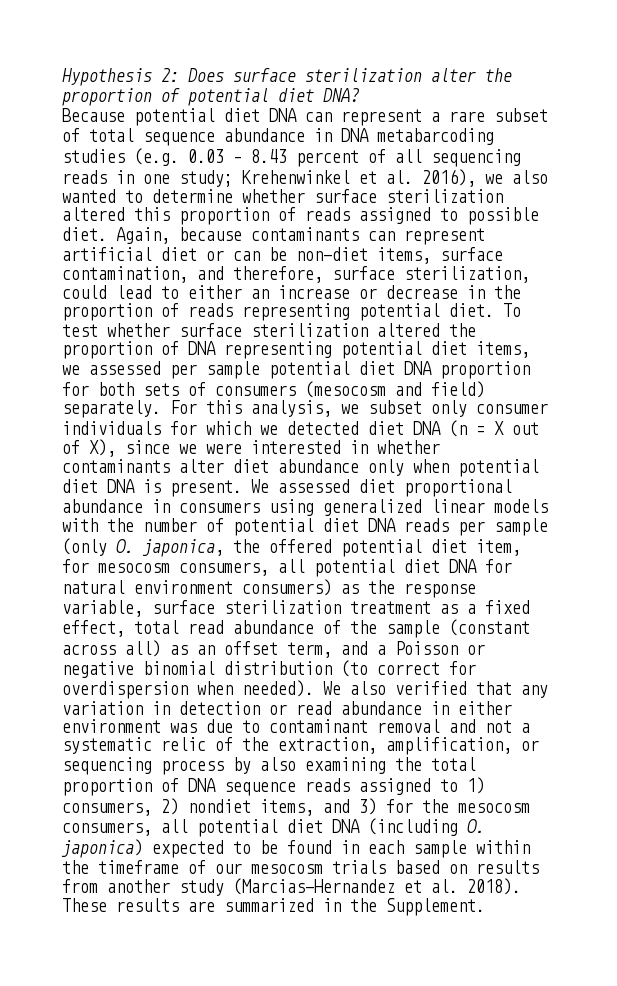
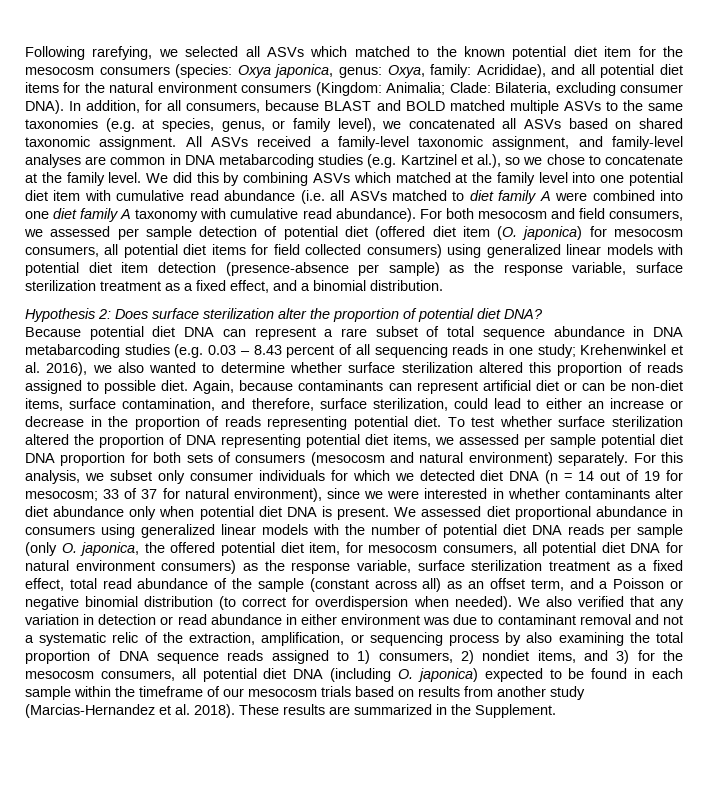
(62, 77) none -> [25,46,683,60] [25,64,684,78] [25,82,683,96] [25,100,684,114] [25,118,683,132] [25,136,683,150] [25,154,683,168] [25,172,684,186] [25,190,683,204] [25,208,683,222] [24,226,683,240] [25,244,683,258] [25,262,683,276] [25,280,443,293] Following rarefying, we selected all ASVs which matched to the known potential diet item for the mesocosm consumers (species: Oxya japonica, genus: Oxya, family: Acrididae), and all potential diet items for the natural environment consumers (Kingdom: Animalia; Clade: Bilateria, excluding consumer DNA). In addition, for all consumers, because BLAST and BOLD matched multiple ASVs to the same taxonomies (e.g. at species, genus, or family level), we concatenated all ASVs based on shared taxonomic assignment. All ASVs received a family-level taxonomic assignment, and family-level analyses are common in DNA metabarcoding studies (e.g. Kartzinel et al.), so we chose to concatenate at the family level. We did this by combining ASVs which matched at the family level into one potential diet item with cumulative read abundance (i.e. all ASVs matched to diet family A were combined into one diet family A taxonomy with cumulative read abundance). For both mesocosm and field consumers, we assessed per sample detection of potential diet (offered diet item (O. japonica) for mesocosm consumers, all potential diet items for field collected consumers) using generalized linear models with potential diet item detection (presence-absence per sample) as the response variable, surface sterilization treatment as a fixed effect, and a binomial distribution. //
[431,381,485,398] field) -> [419,452,553,466] natural environment)
[494,421,504,435] X -> [578,471,595,481] 14
[89,439,116,457] X), -> [644,470,684,481] [25,488,322,502] 19 for mesocosm; 33 of 37 for natural environment),

